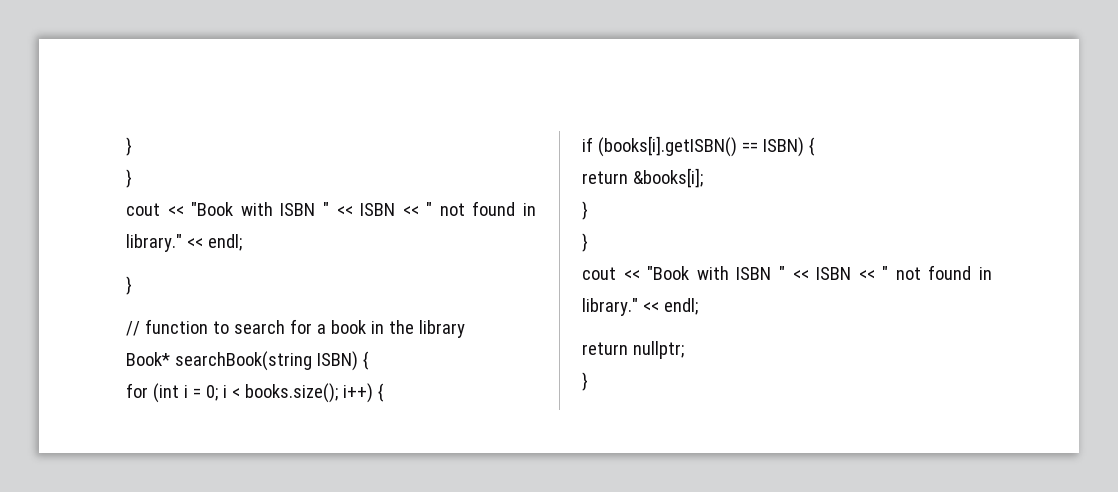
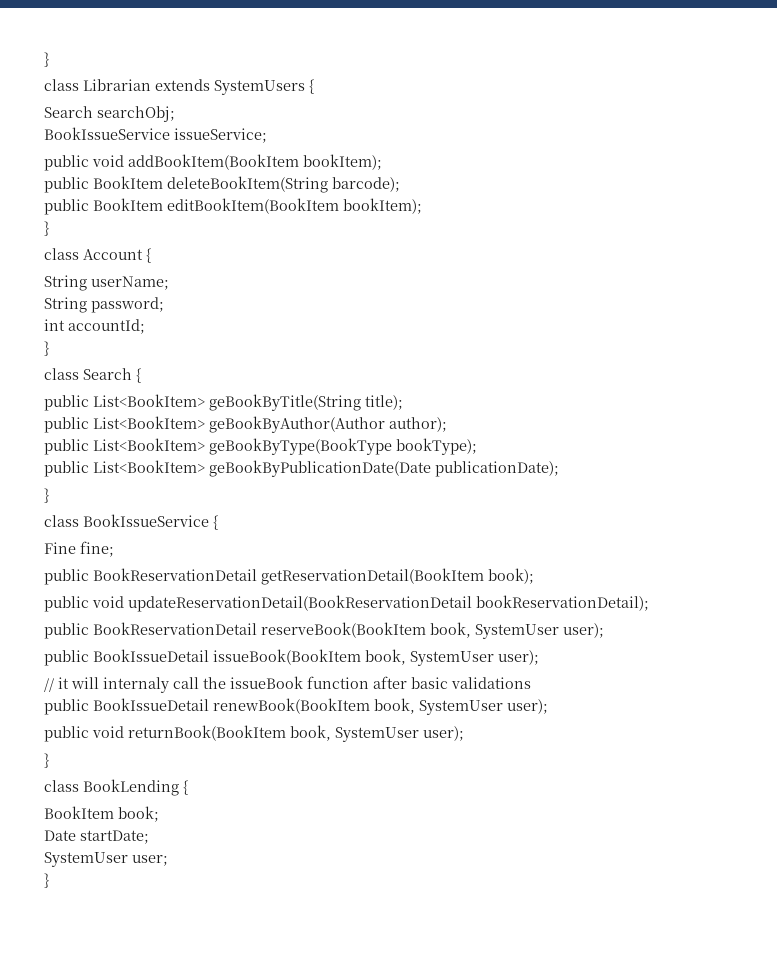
[126,137,132,156] [126,169,132,188] [126,201,536,216] [126,234,242,252] [126,276,132,295] [126,319,465,338] [126,351,369,371] [126,383,384,403] [582,136,815,157] [582,168,703,188] [582,201,588,220] [582,233,588,252] [582,265,992,280] [582,298,698,316] [582,341,684,359] } // } // cout << "Book with ISBN " << ISBN << " not found in library." << endl; // } // // function to search for a book in the library // Book* searchBook(string ISBN) { // for (int i = 0; i < books.size(); i++) { // if (books[i].getISBN() == ISBN) { // return &books[i]; // } // } // cout << "Book with ISBN " << ISBN << " not found in library." << endl; // return nullptr; -> [44,52,49,67] [44,79,314,95] [44,106,175,122] [44,127,267,143] [44,154,382,171] [44,176,400,193] [44,198,422,215] [44,221,49,236] [44,248,151,263] [44,275,169,291] [44,297,164,313] [44,319,145,334] [44,341,49,356] [44,368,141,383] [44,394,403,411] [44,416,447,433] [44,438,477,455] [44,460,559,477] [44,488,49,503] [44,514,218,530] [44,541,114,557] [44,568,534,585] [44,595,649,612] [44,622,604,639] [44,649,539,666] [44,676,531,693] [44,698,548,715] [44,725,464,742] [44,753,49,768] [44,779,188,796] [44,806,159,822] [44,830,149,844] [44,852,168,867] } // class Librarian extends SystemUsers { // Search searchObj; // BookIssueService issueService; // public void addBookItem(BookItem bookItem); // public BookItem deleteBookItem(String barcode); // public BookItem editBookItem(BookItem bookItem); // } // class Account { // String userName; // String password; // int accountId; // } // class Search { // public List<BookItem> geBookByTitle(String title); // public List<BookItem> geBookByAuthor(Author author); // public List<BookItem> geBookByType(BookType bookType); // public List<BookItem> geBookByPublicationDate(Date publicationDate); // } // class BookIssueService { // Fine fine; // public BookReservationDetail getReservationDetail(BookItem book); // public void updateReservationDetail(BookReservationDetail bookReservationDetail); // public BookReservationDetail reserveBook(BookItem book, SystemUser user); // public BookIssueDetail issueBook(BookItem book, SystemUser user); // // it will internaly call the issueBook function after basic validations // public BookIssueDetail renewBook(BookItem book, SystemUser user); // public void returnBook(BookItem book, SystemUser user); // } // class BookLending { // BookItem book; // Date startDate; // SystemUser user;

